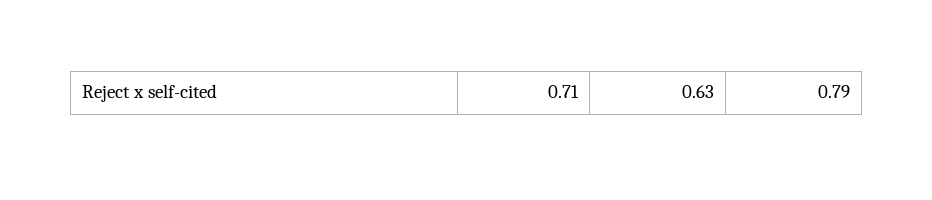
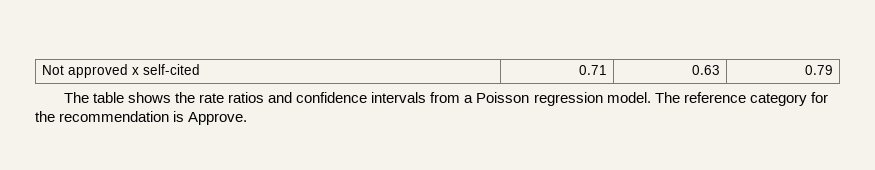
[82,85,131,102] Reject -> [41,64,128,78] Not approved
(850, 91) none -> [63,92,828,106] [35,111,248,125] // The table shows the rate ratios and confidence intervals from a Poisson regression model. The reference category for the recommendation is Approve.

